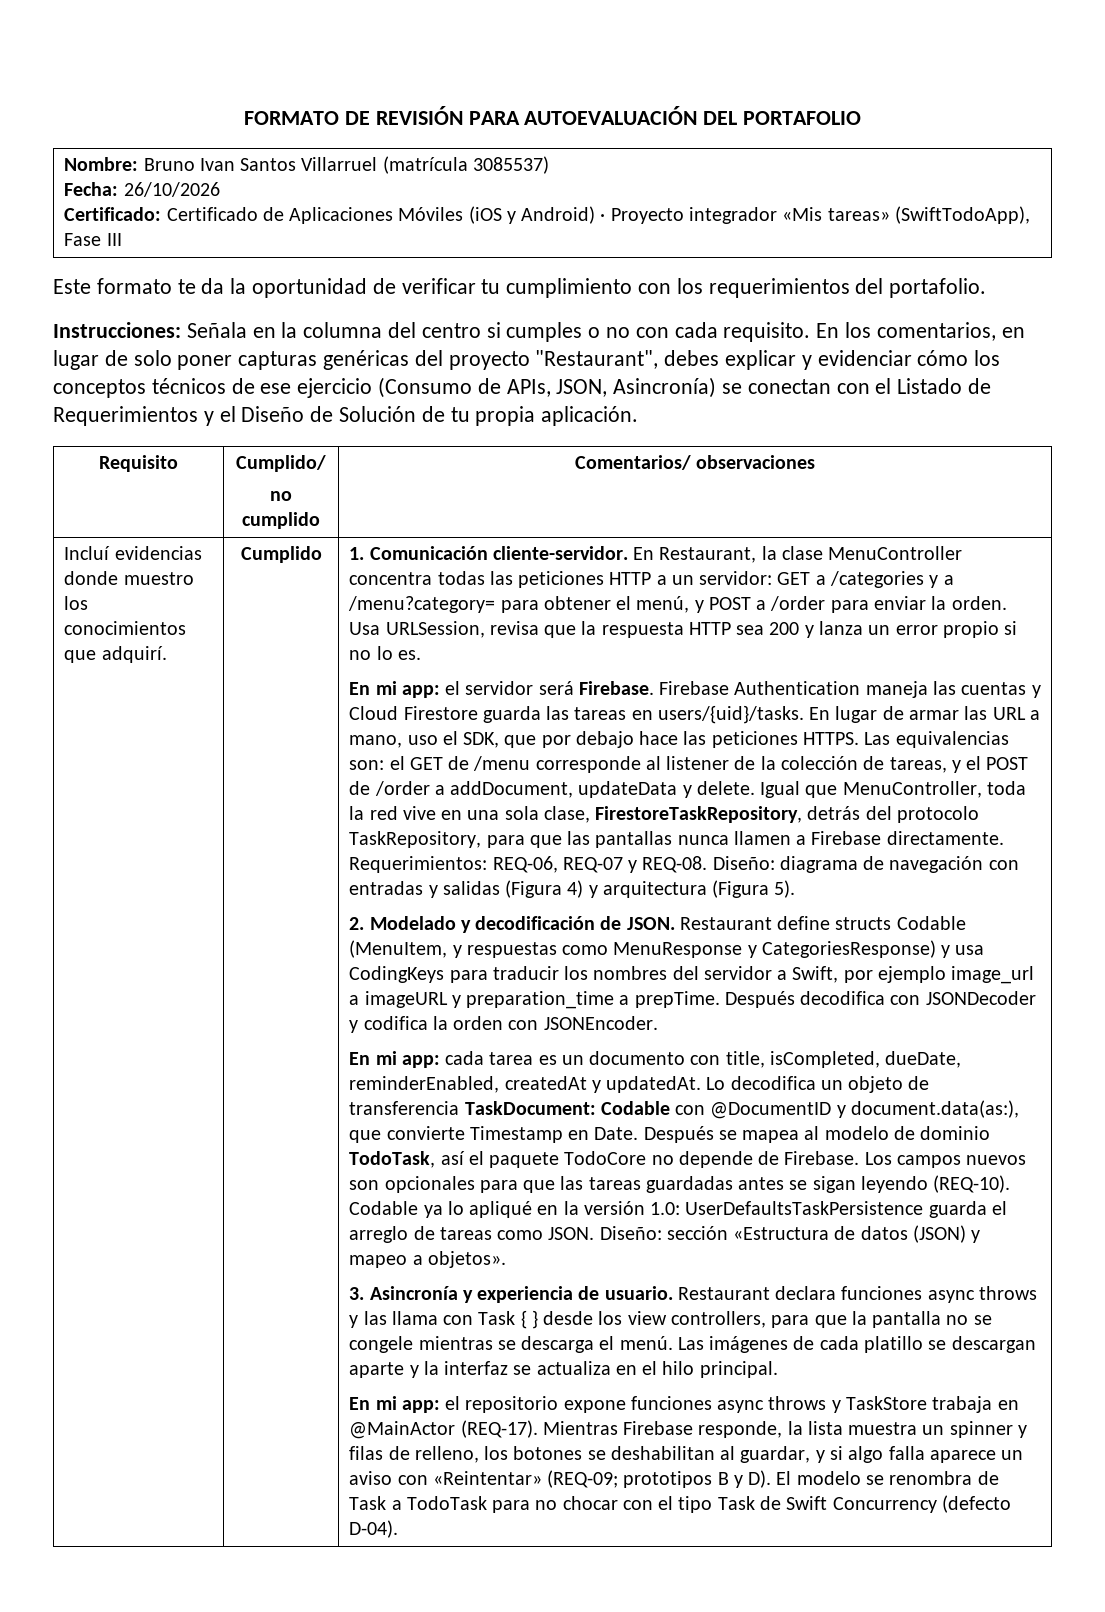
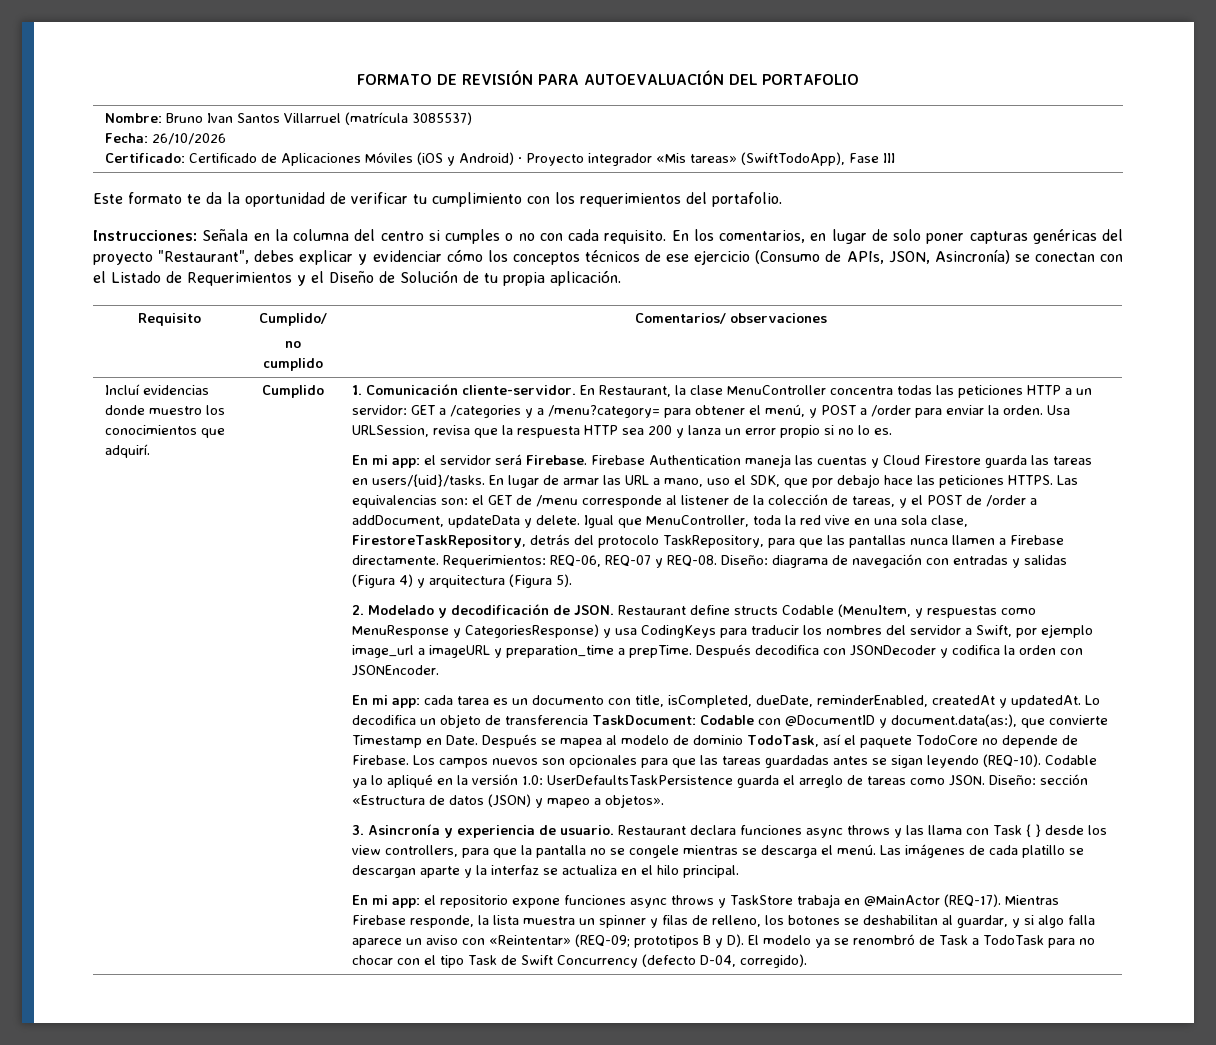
[865,1471,973,1485] se renombra -> [815,934,916,948] ya se renombró
[349,1520,399,1538] D-04). -> [700,954,808,968] D-04, corregido).

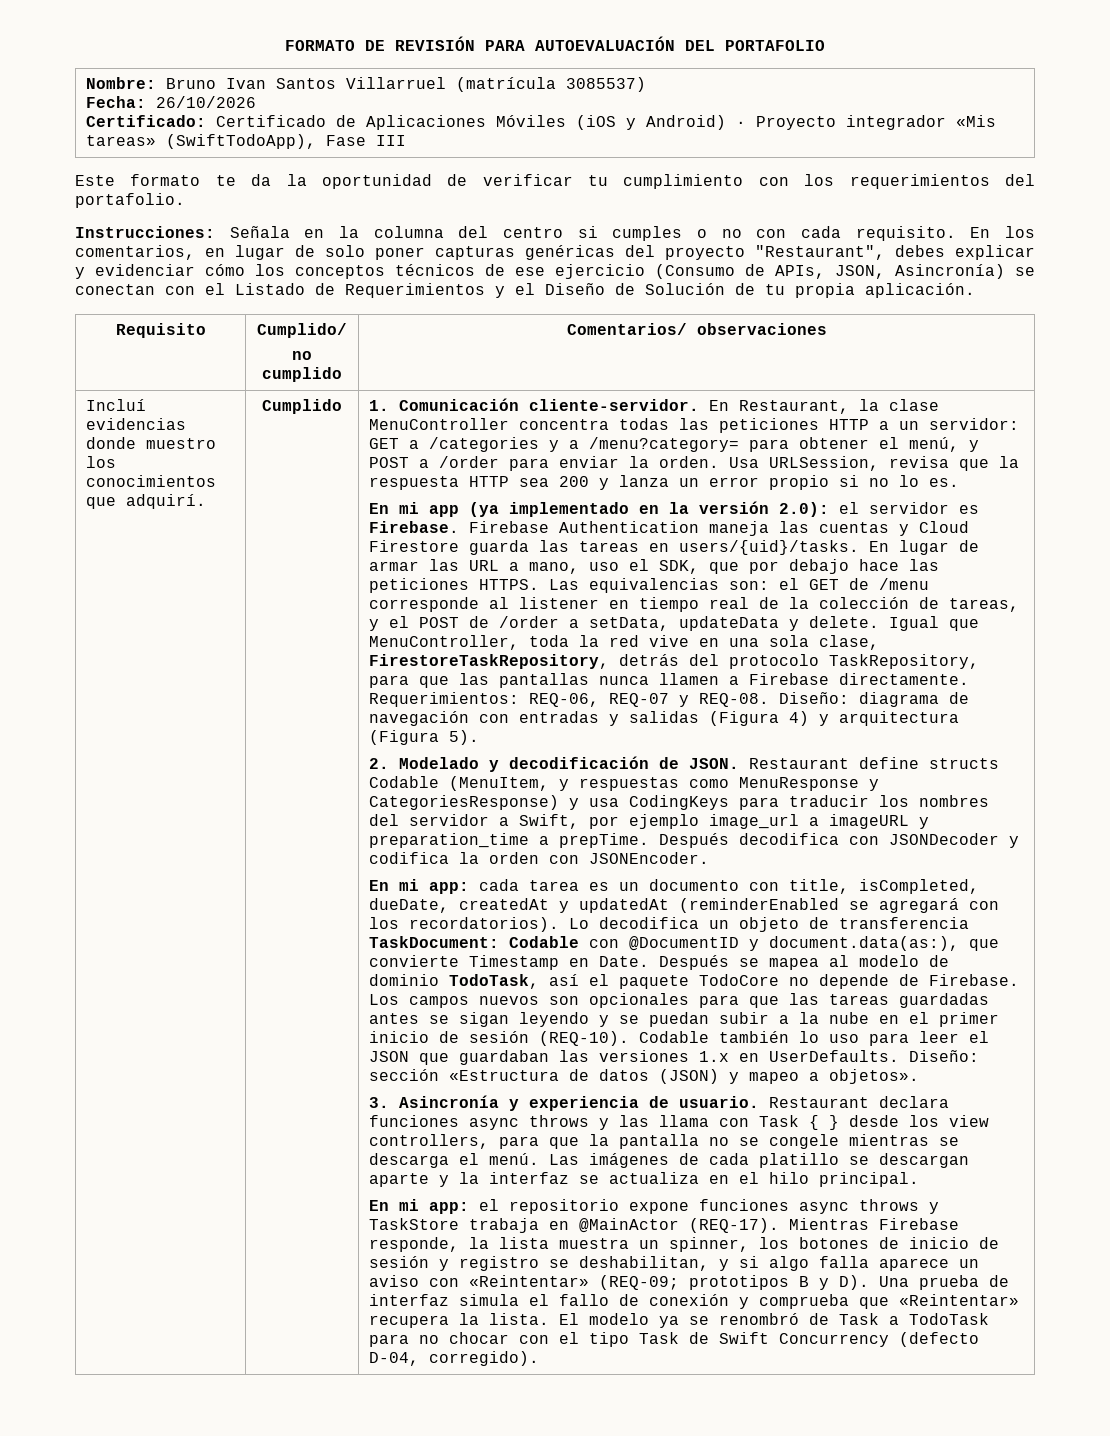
[392,458,421,468] app: -> [428,501,829,517] app (ya implementado en la versión 2.0):
[495,454,523,465] será -> [958,505,979,514] es
(730, 500) none -> [608,597,749,612] en tiempo real
[352,515,445,527] addDocument, -> [588,617,669,631] setData,
[817,695,929,707] reminderEnabled, -> (449, 905) none
[1011,695,1082,708] updatedAt. -> [578,898,999,913] [368,917,559,932] updatedAt (reminderEnabled se agregará con los recordatorios).
[983,754,1098,767] [352,774,986,788] (REQ-10). Codable ya lo apliqué en la versión 1.0: UserDefaultsTaskPersistence guarda el arreglo de tareas como JSON. -> [598,1012,999,1027] [368,1031,989,1046] [368,1050,899,1065] y se puedan subir a la nube en el primer inicio de sesión (REQ-10). Codable también lo uso para leer el JSON que guardaban las versiones 1.x en UserDefaults.
[599,915,1009,928] spinner y filas de relleno, los botones se deshabilitan al guardar, -> [668,1237,999,1252] [368,1256,709,1271] spinner, los botones de inicio de sesión y registro se deshabilitan,
(745, 940) none -> [878,1275,1009,1290] [368,1294,1019,1309] [368,1313,549,1328] Una prueba de interfaz simula el fallo de conexión y comprueba que «Reintentar» recupera la lista.

